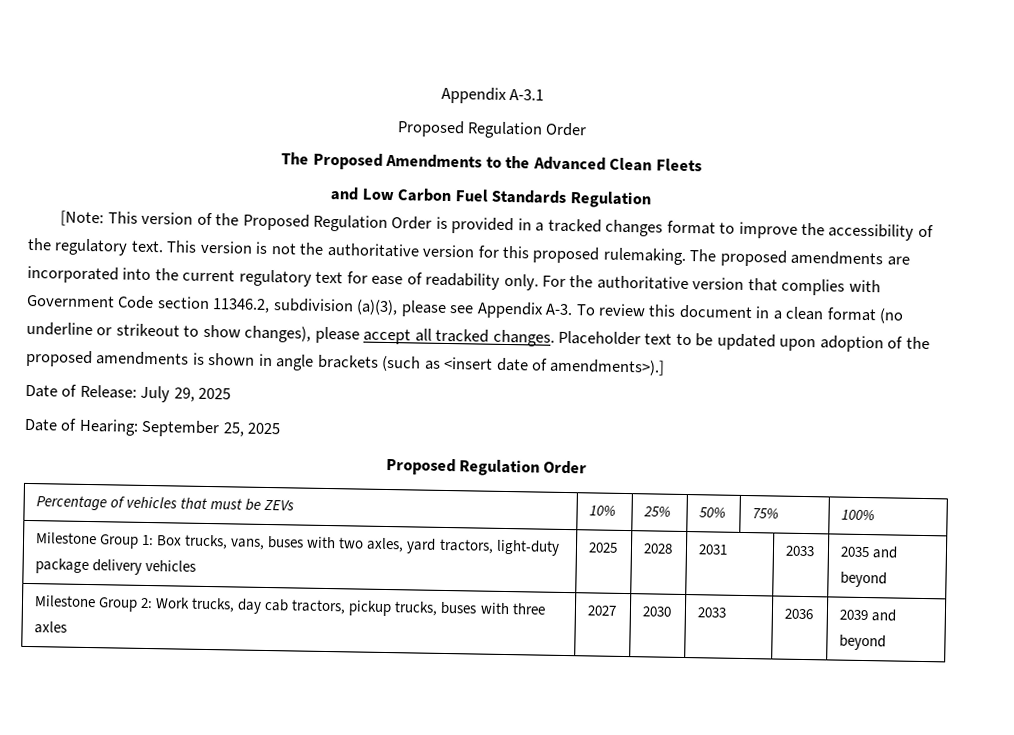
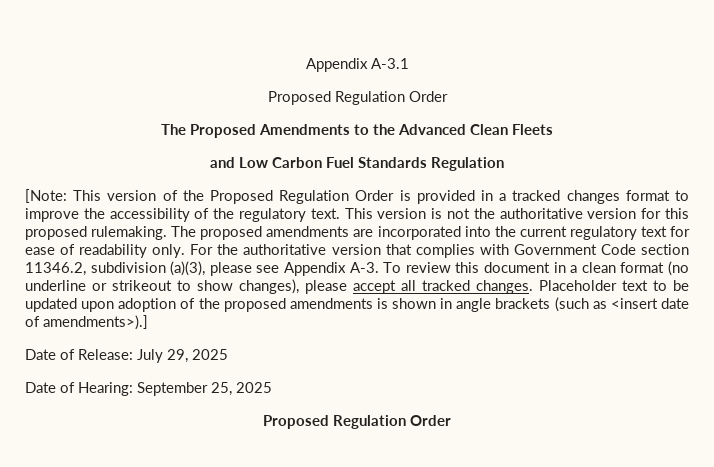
[35,495,295,511] [588,505,616,516] [642,506,671,517] [698,507,726,518] [751,508,779,519] [840,509,875,521] [34,532,560,556] [34,558,197,575] [587,542,618,553] [642,543,673,554] [697,544,728,555] [784,545,815,557] [839,546,899,559] [839,571,887,588] [33,595,546,617] [33,621,67,634] [586,605,617,616] [641,606,672,617] [696,607,727,618] [783,608,813,620] [838,609,897,622] [838,634,886,651] // Percentage of vehicles that must be ZEVs | 10% | 25% | 50% | 75% | 100% // Milestone Group 1: Box trucks, vans, buses with two axles, yard tractors, light-duty package delivery vehicles | 2025 | 2028 | 2031 | 2033 | 2035 and beyond // Milestone Group 2: Work trucks, day cab tractors, pickup trucks, buses with three axles | 2027 | 2030 | 2033 | 2036 | 2039 and beyond -> (451, 420) none

